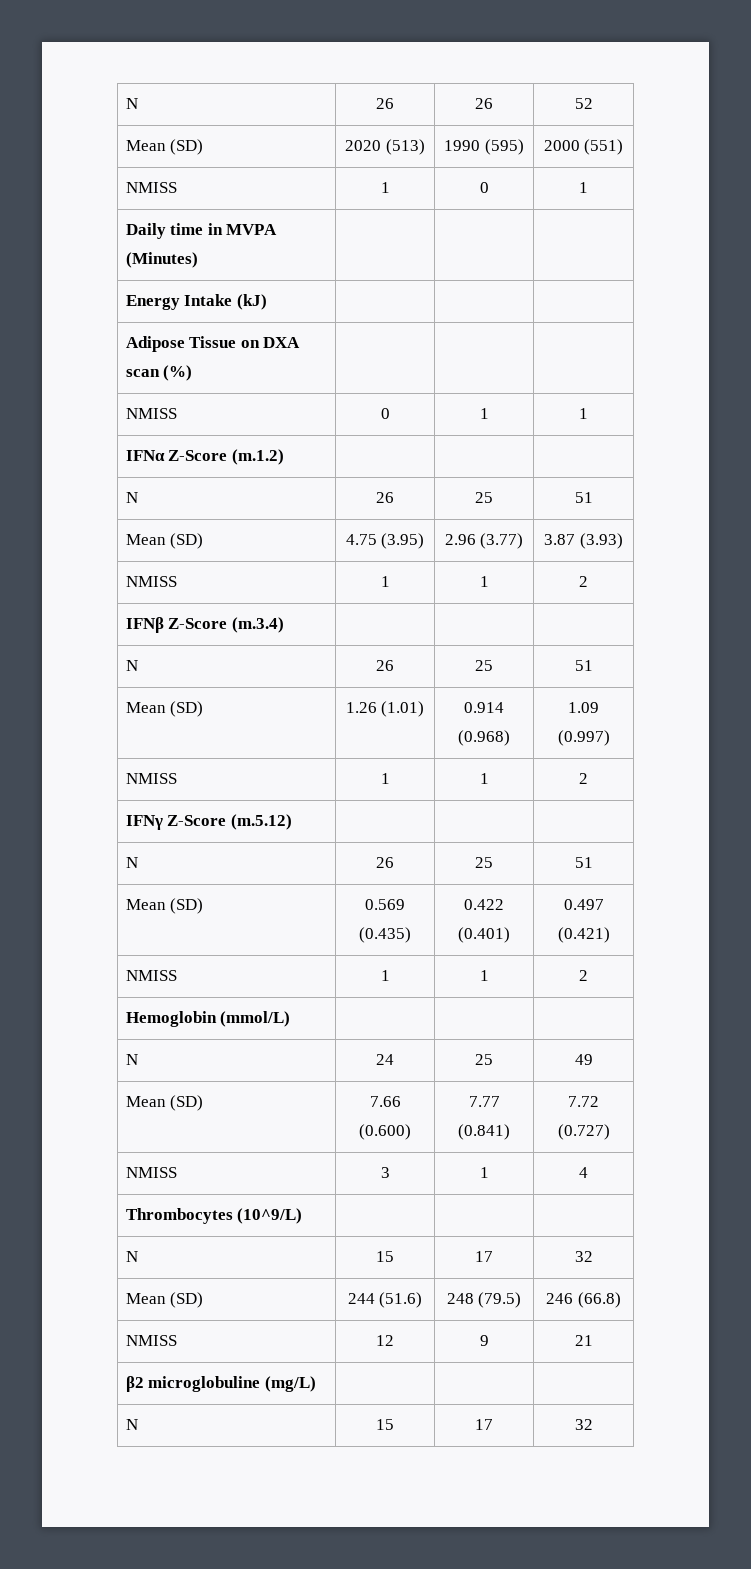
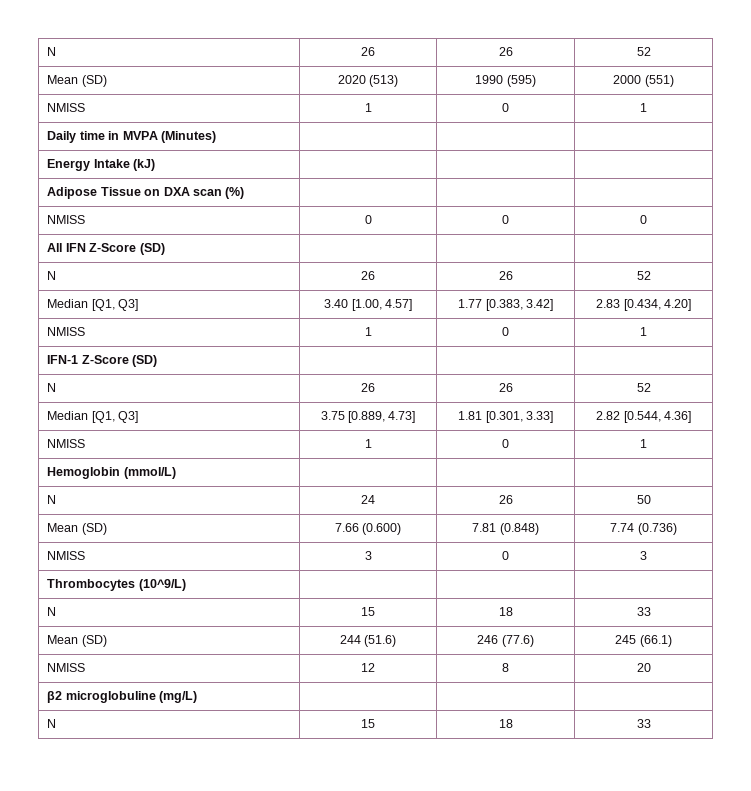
[479,408,489,419] [579,408,588,419] [125,449,284,465] [125,492,138,503] [376,492,394,503] [475,492,493,503] [574,492,593,503] [125,533,204,549] [345,533,425,549] [444,533,524,549] [544,533,623,549] [125,576,177,587] [380,576,390,587] [479,576,489,587] [579,576,588,587] [125,617,284,633] [125,660,138,671] [376,660,394,671] [475,660,493,671] [574,660,593,671] [125,701,204,717] [345,701,425,717] [464,702,504,713] [458,730,510,746] [568,702,599,713] [557,730,610,746] [125,773,177,784] [380,773,390,784] [479,773,489,784] [579,773,588,784] [125,814,292,830] [125,857,138,868] [376,857,394,868] [475,857,493,868] [574,857,593,868] [125,898,204,914] [365,899,405,910] [359,927,411,943] [464,899,504,910] [458,927,510,943] [563,899,604,910] [557,927,610,943] [125,970,177,981] [380,970,390,981] [479,970,489,981] [579,970,588,981] 1 | 1 // IFNα Z-Score (m.1.2) | | | // N | 26 | 25 | 51 // Mean (SD) | 4.75 (3.95) | 2.96 (3.77) | 3.87 (3.93) // NMISS | 1 | 1 | 2 // IFNβ Z-Score (m.3.4) | | | // N | 26 | 25 | 51 // Mean (SD) | 1.26 (1.01) | 0.914 (0.968) | 1.09 (0.997) // NMISS | 1 | 1 | 2 // IFNγ Z-Score (m.5.12) | | | // N | 26 | 25 | 51 // Mean (SD) | 0.569 (0.435) | 0.422 (0.401) | 0.497 (0.421) // NMISS | 1 | 1 | 2 -> [502,215,509,224] [640,215,647,224] [47,243,165,255] [47,271,57,280] [361,271,375,280] [498,271,513,280] [636,271,651,280] [47,299,139,311] [324,299,412,311] [458,299,553,311] [596,299,691,311] [47,327,86,336] [364,327,372,336] [502,327,509,336] [640,327,647,336] [47,355,158,367] [47,383,57,392] [361,383,375,392] [498,383,513,392] [636,383,651,392] [47,411,139,423] [320,411,416,423] [458,411,553,423] [596,411,691,423] [47,439,86,448] [364,439,372,448] [502,439,509,448] [640,439,647,448] 0 | 0 // All IFN Z-Score (SD) | | | // N | 26 | 26 | 52 // Median [Q1, Q3] | 3.40 [1.00, 4.57] | 1.77 [0.383, 3.42] | 2.83 [0.434, 4.20] // NMISS | 1 | 0 | 1 // IFN-1 Z-Score (SD) | | | // N | 26 | 26 | 52 // Median [Q1, Q3] | 3.75 [0.889, 4.73] | 1.81 [0.301, 3.33] | 2.82 [0.544, 4.36] // NMISS | 1 | 0 | 1
[475,1054,493,1065] [574,1054,593,1065] 25 | 49 -> [498,495,513,504] [636,495,651,504] 26 | 50
[468,1096,500,1107] [458,1124,510,1140] [568,1096,599,1107] [557,1124,610,1140] 7.77 (0.841) | 7.72 (0.727) -> [472,523,539,535] [610,523,677,535] 7.81 (0.848) | 7.74 (0.736)
[479,1167,489,1178] [579,1167,588,1178] 1 | 4 -> [502,551,509,560] [640,551,647,560] 0 | 3
[475,1251,493,1262] [574,1251,593,1262] 17 | 32 -> [498,607,513,616] [636,607,651,616] 18 | 33
[446,1292,522,1308] [546,1292,621,1308] 248 (79.5) | 246 (66.8) -> [477,635,534,647] [615,635,672,647] 246 (77.6) | 245 (66.1)
[479,1335,489,1346] [574,1335,593,1346] 9 | 21 -> [502,663,509,672] [636,663,651,672] 8 | 20
[475,1419,493,1430] [574,1419,593,1430] 17 | 32 -> [498,719,513,728] [636,719,651,728] 18 | 33

